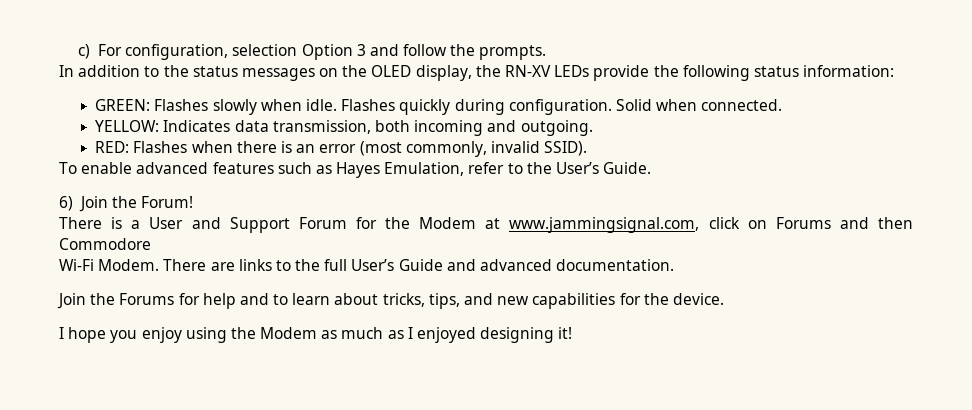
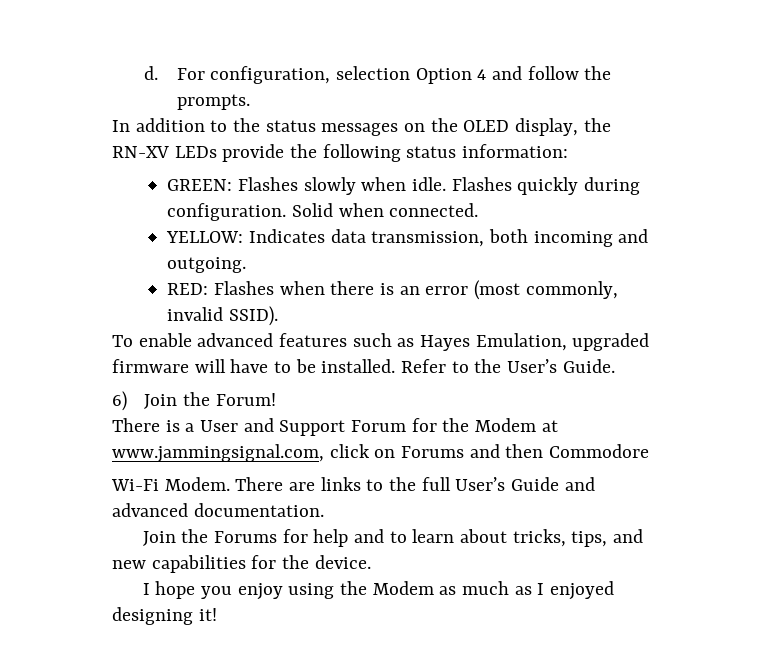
[78,44,91,59] c) -> [144,66,159,80] d.
[356,44,366,56] 3 -> [477,69,487,80] 4
[468,162,505,174] refer -> [572,333,650,351] [112,359,447,373] upgraded firmware will have to be installed. Refer

